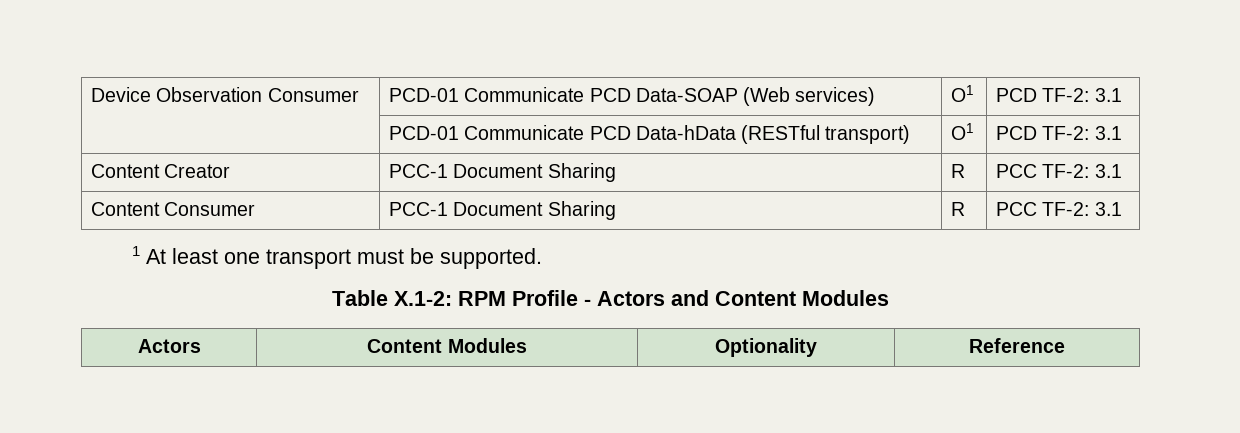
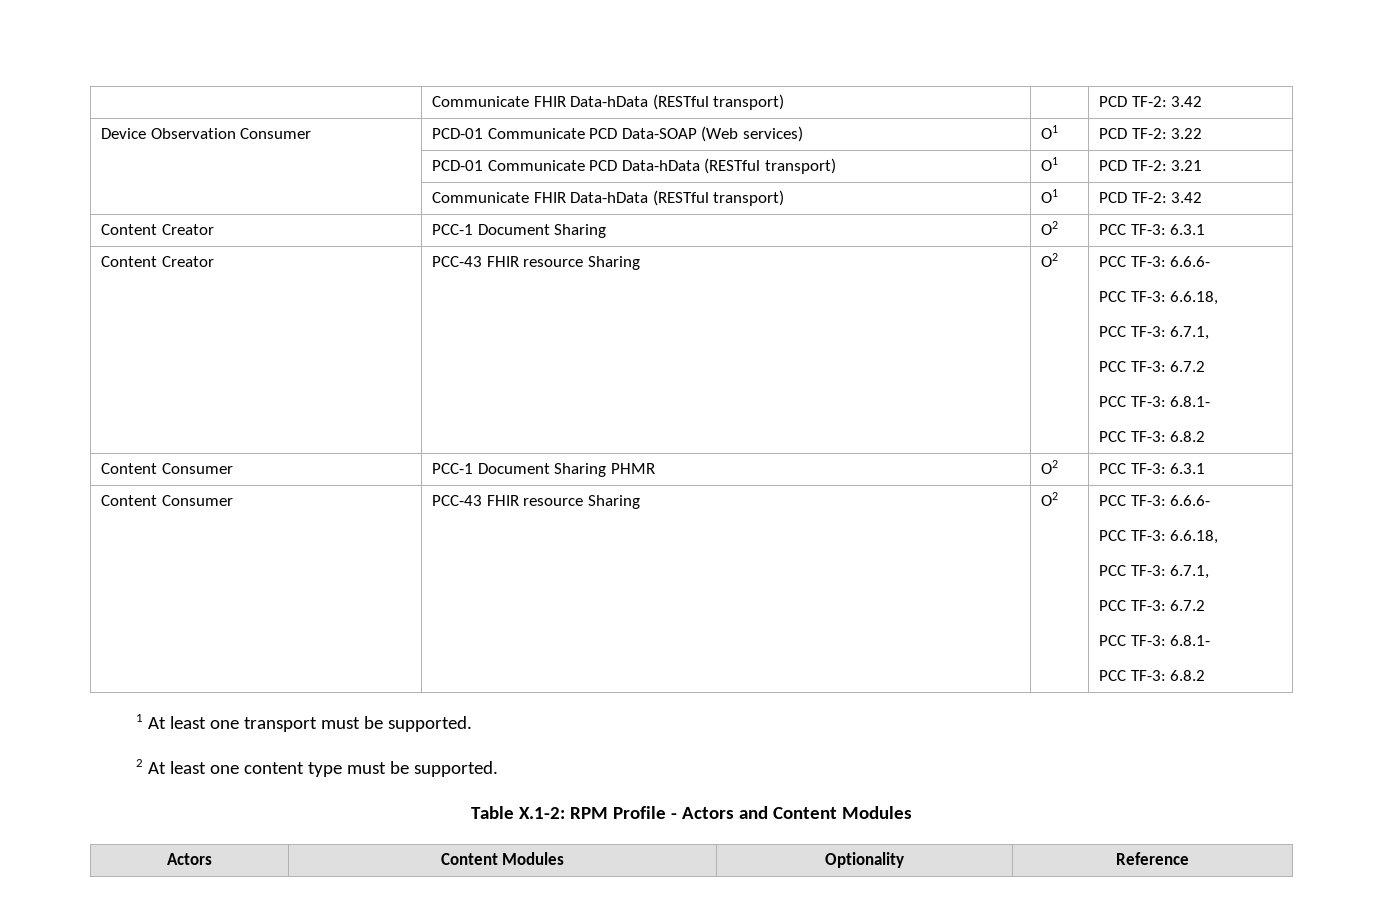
(90, 94) none -> [432,94,785,110] [1099,96,1203,107] | Communicate FHIR Data-hData (RESTful transport) | | PCD TF-2: 3.42 //
[1094,88,1122,102] 3.1 -> [1171,128,1203,139] 3.22
[1094,126,1122,140] 3.1 -> [1171,160,1203,171] [432,190,785,206] [1041,189,1059,203] [1099,192,1203,203] 3.21 // | Communicate FHIR Data-hData (RESTful transport) | O1 | PCD TF-2: 3.42
[950,164,965,178] [995,164,1122,178] R | PCC TF-2: 3.1 -> [1041,221,1059,235] [1099,224,1206,235] [101,256,214,267] [432,256,640,270] [1041,253,1059,267] [1099,256,1211,267] [1099,291,1219,305] [1099,326,1210,340] [1099,361,1206,372] [1099,396,1211,407] [1099,431,1206,442] O2 | PCC TF-3: 6.3.1 // Content Creator | PCC-43 FHIR resource Sharing | O2 | PCC TF-3: 6.6.6- // PCC TF-3: 6.6.18, // PCC TF-3: 6.7.1, // PCC TF-3: 6.7.2 // PCC TF-3: 6.8.1- // PCC TF-3: 6.8.2
[950,202,965,216] [995,202,1122,216] | R | PCC TF-2: 3.1 -> [610,463,655,474] [1041,460,1059,474] [1099,463,1206,474] [101,495,233,506] [432,495,640,509] [1041,492,1059,506] [1099,495,1211,506] [1099,530,1219,544] [1099,565,1210,579] [1099,600,1206,611] [1099,635,1211,646] [1099,670,1206,681] PHMR | O2 | PCC TF-3: 6.3.1 // Content Consumer | PCC-43 FHIR resource Sharing | O2 | PCC TF-3: 6.6.6- // PCC TF-3: 6.6.18, // PCC TF-3: 6.7.1, // PCC TF-3: 6.7.2 // PCC TF-3: 6.8.1- // PCC TF-3: 6.8.2
(542, 258) none -> [136,759,499,777] // 2 At least one content type must be supported.

